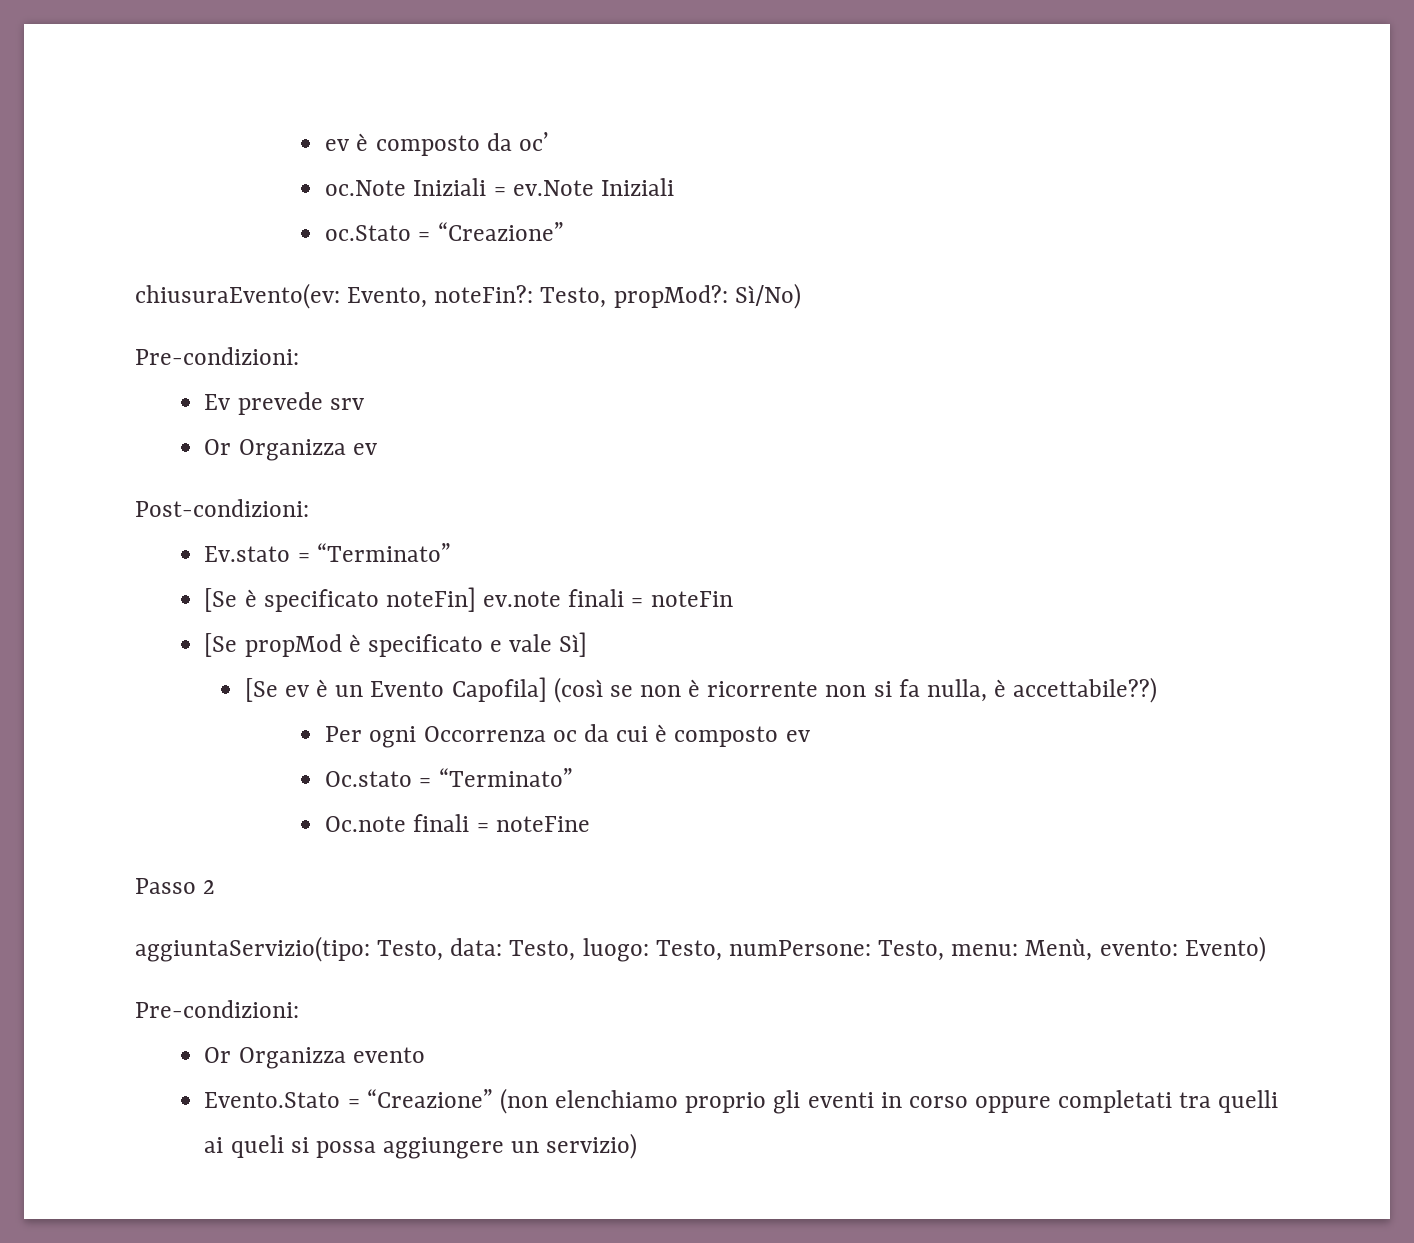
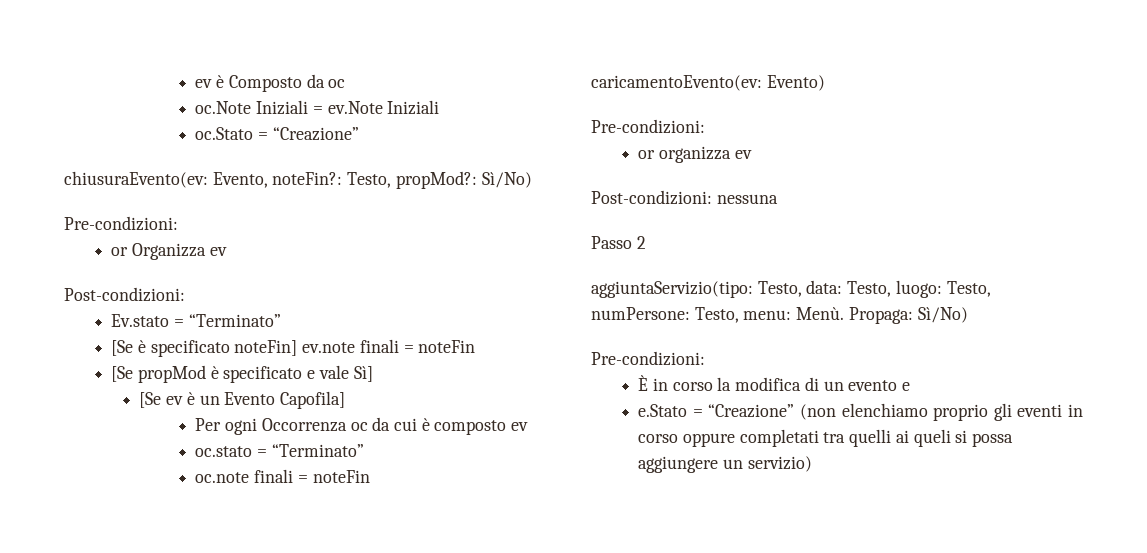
[325,132,549,156] ev è composto da oc’ -> [195,74,346,92] ev è Composto da oc
[204,392,364,415] [204,439,232,455] Ev prevede srv // Or -> [111,247,129,256] or
[553,677,1158,703] (così se non è ricorrente non si fa nulla, è accettabile??) -> (345, 400) none
[325,768,573,787] [325,814,590,832] Oc.stato = “Terminato” // Oc.note finali = noteFine -> [195,444,364,457] [195,469,370,483] [591,75,825,91] [591,119,705,134] [638,146,752,163] [591,190,778,205] oc.stato = “Terminato” // oc.note finali = noteFin // caricamentoEvento(ev: Evento) // Pre-condizioni: // or organizza ev // Post-condizioni: nessuna
[1025,936,1266,962] [135,1000,299,1018] [204,1047,346,1069] Menù, evento: Evento) // Pre-condizioni: // Or Organizza -> [796,307,968,324] [591,351,705,366] [638,375,844,391] Menù. Propaga: Sì/No) // Pre-condizioni: // È in corso la modifica di un
[204,1092,341,1108] // Evento.Stato -> [902,382,911,391] [638,404,688,417] e // e.Stato

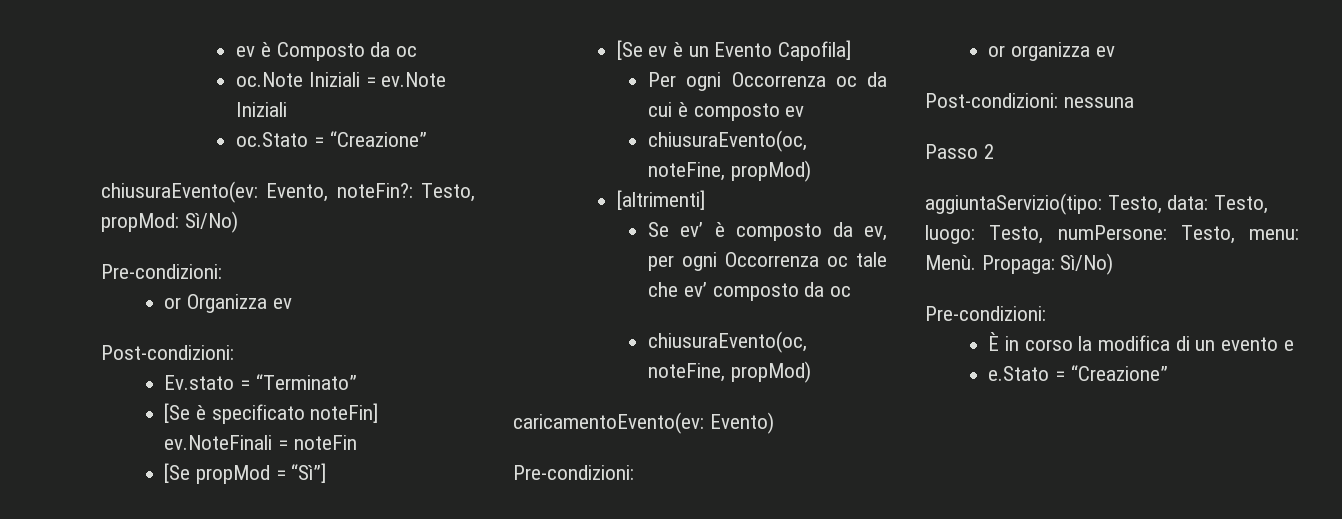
[395,171,477,189] propMod?: -> [101,213,179,232] propMod:
[302,339,399,353] ev.note finali -> [164,435,273,450] ev.NoteFinali
[210,365,373,383] è specificato e vale Sì] -> [275,463,327,483] = “Sì”]
[195,444,364,457] [195,469,370,483] oc.stato = “Terminato” // oc.note finali = noteFin -> [648,130,808,152] [648,160,811,182] [616,190,705,210] [648,222,887,241] [648,252,887,271] [648,282,851,301] [648,331,808,353] [648,361,811,383] chiusuraEvento(oc, noteFine, propMod) // [altrimenti] // Se ev’ è composto da ev, per ogni Occorrenza oc tale che ev’ composto da oc // chiusuraEvento(oc, noteFine, propMod)
[800,403,1083,421] [638,429,1014,447] [638,456,812,473] (non elenchiamo proprio gli eventi in corso oppure completati tra quelli ai queli si possa aggiungere un servizio) -> (1168, 373) none

